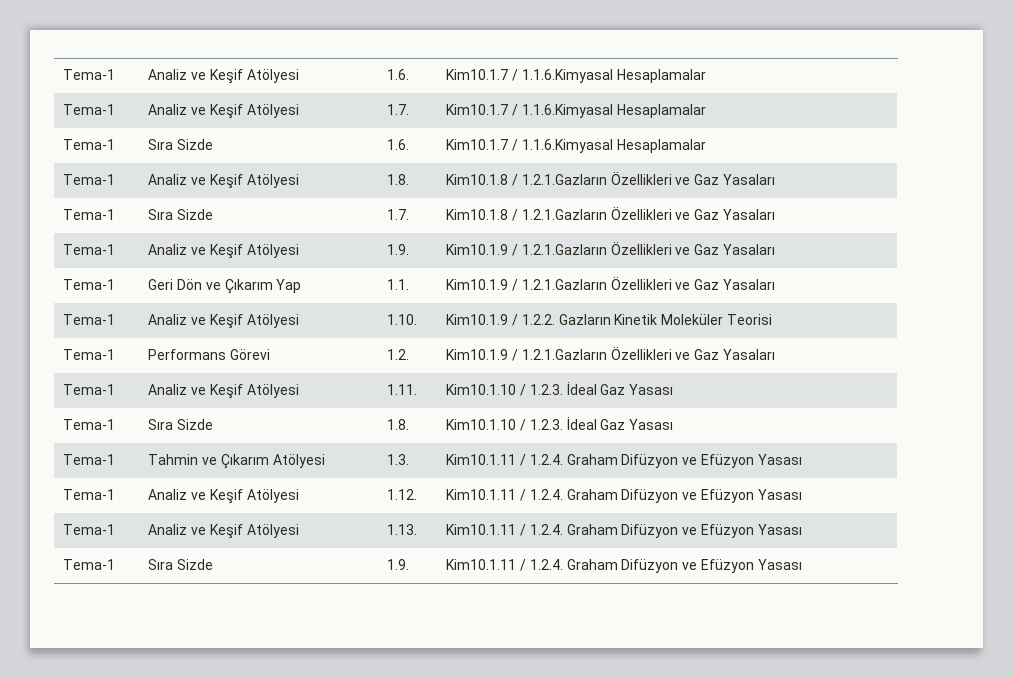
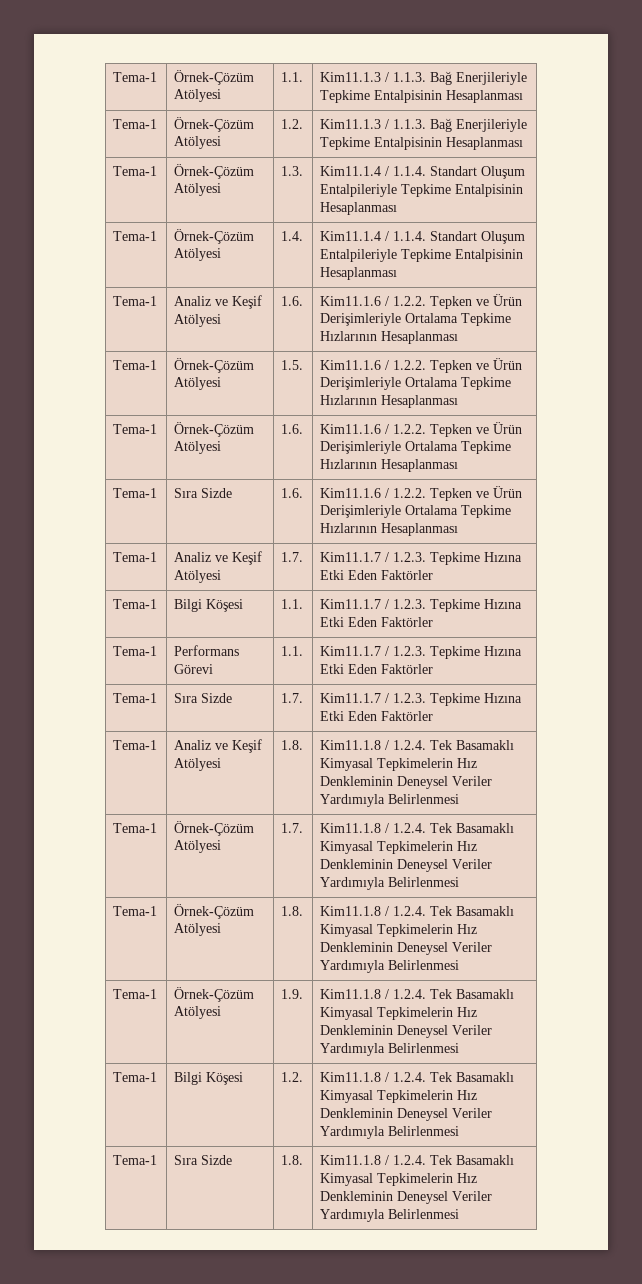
[63,69,116,80] Tema-1 -> [113,72,158,82] [174,70,255,85] [174,89,222,102] [281,72,304,82] [320,71,528,85] [320,90,524,103] [113,119,158,129] [174,117,255,132] [174,136,222,149] [281,119,304,129] [320,118,528,132] [320,137,524,150] [113,166,158,176] [174,164,255,179] [174,183,222,196] [281,166,304,176] [320,166,526,179] [320,184,524,197] [320,202,398,215] [113,231,158,241] [174,229,255,244] [174,248,222,261] [281,231,304,241] [320,231,526,244] [320,249,524,262] [320,267,398,280] [113,296,158,306] Tema-1 | Örnek-Çözüm Atölyesi | 1.1. | Kim11.1.3 / 1.1.3. Bağ Enerjileriyle Tepkime Entalpisinin Hesaplanması // Tema-1 | Örnek-Çözüm Atölyesi | 1.2. | Kim11.1.3 / 1.1.3. Bağ Enerjileriyle Tepkime Entalpisinin Hesaplanması // Tema-1 | Örnek-Çözüm Atölyesi | 1.3. | Kim11.1.4 / 1.1.4. Standart Oluşum Entalpileriyle Tepkime Entalpisinin Hesaplanması // Tema-1 | Örnek-Çözüm Atölyesi | 1.4. | Kim11.1.4 / 1.1.4. Standart Oluşum Entalpileriyle Tepkime Entalpisinin Hesaplanması // Tema-1
[446,69,706,83] Kim10.1.7 / 1.1.6.Kimyasal Hesaplamalar -> [320,294,523,309] [320,313,512,326] [320,331,459,344] [113,360,158,370] [174,358,255,373] [174,377,222,390] [281,360,304,370] [320,358,523,373] [320,377,512,390] [320,395,459,408] [113,424,158,434] [174,422,255,437] [174,441,222,454] [281,424,304,434] [320,422,523,437] [320,441,512,454] [320,459,459,472] [113,488,158,498] [174,488,233,498] [281,488,304,498] [320,486,523,501] [320,505,512,518] [320,523,459,536] Kim11.1.6 / 1.2.2. Tepken ve Ürün Derişimleriyle Ortalama Tepkime Hızlarının Hesaplanması // Tema-1 | Örnek-Çözüm Atölyesi | 1.5. | Kim11.1.6 / 1.2.2. Tepken ve Ürün Derişimleriyle Ortalama Tepkime Hızlarının Hesaplanması // Tema-1 | Örnek-Çözüm Atölyesi | 1.6. | Kim11.1.6 / 1.2.2. Tepken ve Ürün Derişimleriyle Ortalama Tepkime Hızlarının Hesaplanması // Tema-1 | Sıra Sizde | 1.6. | Kim11.1.6 / 1.2.2. Tepken ve Ürün Derişimleriyle Ortalama Tepkime Hızlarının Hesaplanması
[446,104,706,118] [63,139,116,150] [148,139,214,150] [387,139,410,150] [446,139,706,153] Kim10.1.7 / 1.1.6.Kimyasal Hesaplamalar // Tema-1 | Sıra Sizde | 1.6. | Kim10.1.7 / 1.1.6.Kimyasal Hesaplamalar -> [320,552,523,565] [320,570,434,580] [113,599,158,609] [174,599,244,612] [281,599,304,609] [320,599,523,612] [320,617,434,627] [113,646,158,656] [174,645,240,656] [174,664,214,674] [281,646,304,656] [320,646,523,659] [320,664,434,674] [113,693,158,703] [174,693,233,703] [281,693,304,703] [320,693,523,706] [320,711,434,721] Kim11.1.7 / 1.2.3. Tepkime Hızına Etki Eden Faktörler // Tema-1 | Bilgi Köşesi | 1.1. | Kim11.1.7 / 1.2.3. Tepkime Hızına Etki Eden Faktörler // Tema-1 | Performans Görevi | 1.1. | Kim11.1.7 / 1.2.3. Tepkime Hızına Etki Eden Faktörler // Tema-1 | Sıra Sizde | 1.7. | Kim11.1.7 / 1.2.3. Tepkime Hızına Etki Eden Faktörler
[446,171,775,186] [63,209,116,220] [148,209,214,220] [387,209,410,220] [446,206,775,221] [63,244,116,255] [148,244,299,259] [387,244,410,255] [446,241,775,256] [63,279,116,290] [148,279,302,294] [387,279,410,290] [446,276,775,291] [63,314,116,325] [148,314,299,329] [387,314,418,325] [446,314,772,326] [63,349,116,360] [148,349,271,360] [387,349,410,360] [446,346,775,361] [63,384,116,395] [148,384,299,399] [387,384,418,395] [446,381,674,396] [63,419,116,430] [148,419,214,430] [387,419,410,430] [446,416,674,431] [63,454,116,465] [148,454,325,469] [387,454,410,465] [446,454,802,468] [63,489,116,500] [148,489,299,504] [387,489,418,500] [446,489,802,503] [63,524,116,535] [148,524,299,539] [387,524,418,535] [446,524,802,538] [63,559,116,570] [148,559,214,570] [387,559,410,570] [446,559,802,573] Kim10.1.8 / 1.2.1.Gazların Özellikleri ve Gaz Yasaları // Tema-1 | Sıra Sizde | 1.7. | Kim10.1.8 / 1.2.1.Gazların Özellikleri ve Gaz Yasaları // Tema-1 | Analiz ve Keşif Atölyesi | 1.9. | Kim10.1.9 / 1.2.1.Gazların Özellikleri ve Gaz Yasaları // Tema-1 | Geri Dön ve Çıkarım Yap | 1.1. | Kim10.1.9 / 1.2.1.Gazların Özellikleri ve Gaz Yasaları // Tema-1 | Analiz ve Keşif Atölyesi | 1.10. | Kim10.1.9 / 1.2.2. Gazların Kinetik Moleküler Teorisi // Tema-1 | Performans Görevi | 1.2. | Kim10.1.9 / 1.2.1.Gazların Özellikleri ve Gaz Yasaları // Tema-1 | Analiz ve Keşif Atölyesi | 1.11. | Kim10.1.10 / 1.2.3. İdeal Gaz Yasası // Tema-1 | Sıra Sizde | 1.8. | Kim10.1.10 / 1.2.3. İdeal Gaz Yasası // Tema-1 | Tahmin ve Çıkarım Atölyesi | 1.3. | Kim10.1.11 / 1.2.4. Graham Difüzyon ve Efüzyon Yasası // Tema-1 | Analiz ve Keşif Atölyesi | 1.12. | Kim10.1.11 / 1.2.4. Graham Difüzyon ve Efüzyon Yasası // Tema-1 | Analiz ve Keşif Atölyesi | 1.13. | Kim10.1.11 / 1.2.4. Graham Difüzyon ve Efüzyon Yasası // Tema-1 | Sıra Sizde | 1.9. | Kim10.1.11 / 1.2.4. Graham Difüzyon ve Efüzyon Yasası -> [320,740,515,750] [320,758,478,771] [320,776,493,789] [320,794,460,807] [113,823,158,833] [174,821,255,836] [174,840,222,853] [281,823,304,833] [320,823,515,833] [320,841,478,854] [320,859,493,872] [320,877,460,890] [113,906,158,916] [174,904,255,919] [174,923,222,936] [281,906,304,916] [320,906,515,916] [320,924,478,937] [320,942,493,955] [320,960,460,973] [113,989,158,999] [174,987,255,1002] [174,1006,222,1019] [281,989,304,999] [320,989,515,999] [320,1007,478,1020] [320,1025,493,1038] [320,1043,460,1056] [113,1072,158,1082] [174,1072,244,1085] [281,1072,304,1082] [320,1072,515,1082] [320,1090,478,1103] [320,1108,493,1121] [320,1126,460,1139] [113,1155,158,1165] [174,1155,233,1165] [281,1155,304,1165] [320,1155,515,1165] [320,1173,478,1186] [320,1191,493,1204] [320,1209,460,1222] Kim11.1.8 / 1.2.4. Tek Basamaklı Kimyasal Tepkimelerin Hız Denkleminin Deneysel Veriler Yardımıyla Belirlenmesi // Tema-1 | Örnek-Çözüm Atölyesi | 1.7. | Kim11.1.8 / 1.2.4. Tek Basamaklı Kimyasal Tepkimelerin Hız Denkleminin Deneysel Veriler Yardımıyla Belirlenmesi // Tema-1 | Örnek-Çözüm Atölyesi | 1.8. | Kim11.1.8 / 1.2.4. Tek Basamaklı Kimyasal Tepkimelerin Hız Denkleminin Deneysel Veriler Yardımıyla Belirlenmesi // Tema-1 | Örnek-Çözüm Atölyesi | 1.9. | Kim11.1.8 / 1.2.4. Tek Basamaklı Kimyasal Tepkimelerin Hız Denkleminin Deneysel Veriler Yardımıyla Belirlenmesi // Tema-1 | Bilgi Köşesi | 1.2. | Kim11.1.8 / 1.2.4. Tek Basamaklı Kimyasal Tepkimelerin Hız Denkleminin Deneysel Veriler Yardımıyla Belirlenmesi // Tema-1 | Sıra Sizde | 1.8. | Kim11.1.8 / 1.2.4. Tek Basamaklı Kimyasal Tepkimelerin Hız Denkleminin Deneysel Veriler Yardımıyla Belirlenmesi

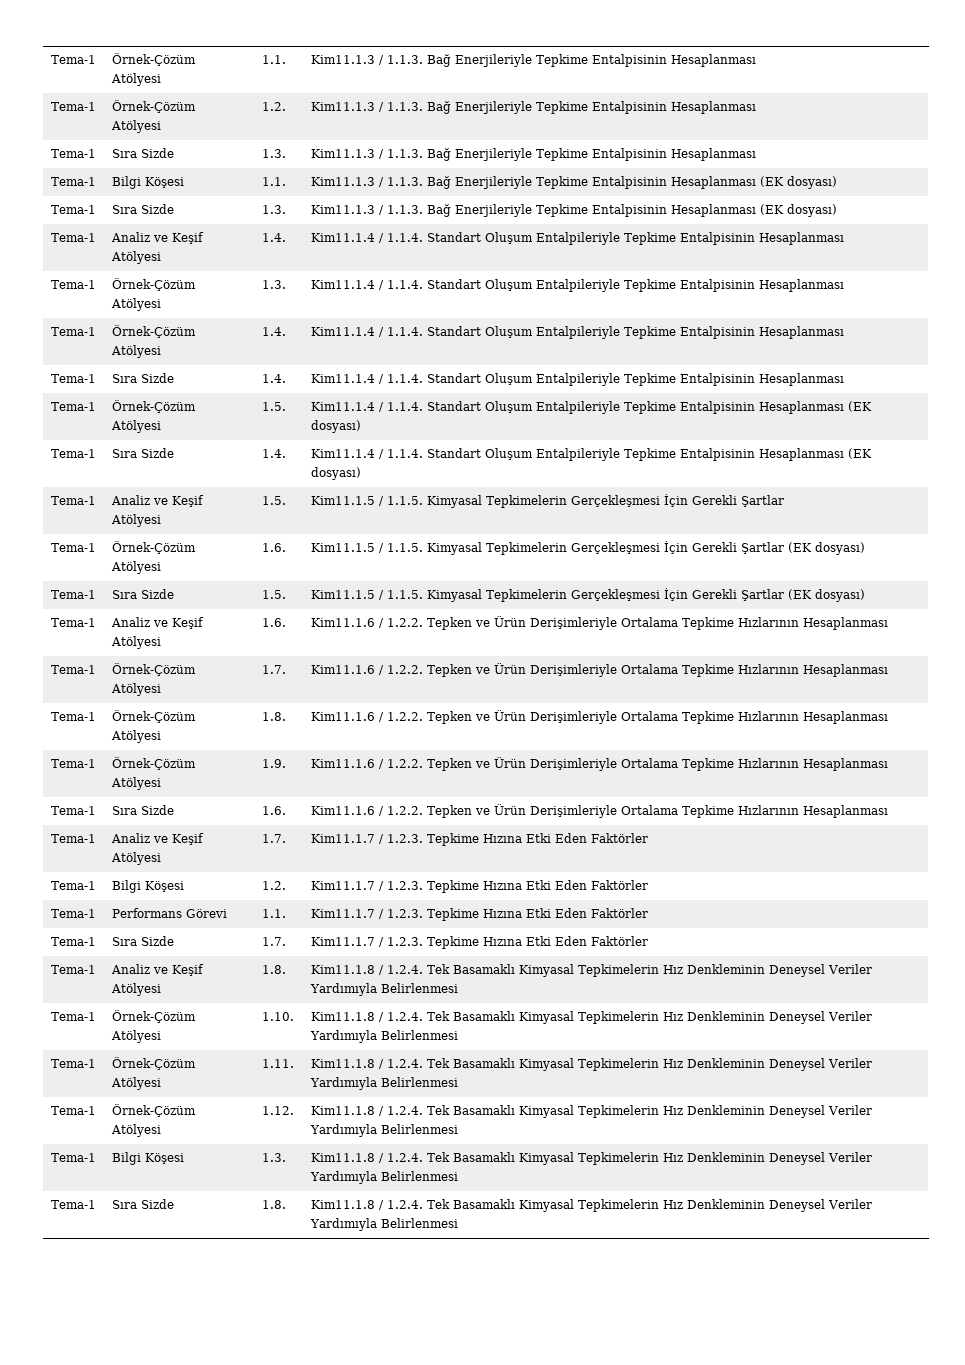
(524, 143) none -> [50,149,96,158] [111,148,174,158] [261,149,286,158] [310,148,756,161] [50,177,96,186] [111,176,184,189] [261,177,286,186] [310,176,837,189] [50,205,96,214] [111,204,174,214] [261,205,286,214] [310,204,837,217] [50,233,96,242] [110,232,204,244] [110,251,161,264] [261,233,286,242] [310,232,844,245] // Tema-1 | Sıra Sizde | 1.3. | Kim11.1.3 / 1.1.3. Bağ Enerjileriyle Tepkime Entalpisinin Hesaplanması // Tema-1 | Bilgi Köşesi | 1.1. | Kim11.1.3 / 1.1.3. Bağ Enerjileriyle Tepkime Entalpisinin Hesaplanması (EK dosyası) // Tema-1 | Sıra Sizde | 1.3. | Kim11.1.3 / 1.1.3. Bağ Enerjileriyle Tepkime Entalpisinin Hesaplanması (EK dosyası) // Tema-1 | Analiz ve Keşif Atölyesi | 1.4. | Kim11.1.4 / 1.1.4. Standart Oluşum Entalpileriyle Tepkime Entalpisinin Hesaplanması
(398, 273) none -> [50,374,96,383] [111,373,174,383] [261,374,286,383] [310,373,844,386] [50,402,96,411] [111,400,196,413] [110,420,161,433] [261,402,286,411] [310,401,872,414] [310,420,361,433] [50,449,96,458] [111,448,174,458] [261,449,286,458] [310,448,872,461] [310,467,361,480] [50,496,96,505] [110,495,204,507] [110,514,161,527] [261,496,286,505] [310,494,784,508] [50,543,96,552] [111,541,196,554] [110,561,161,574] [261,543,286,552] [310,541,865,555] [50,590,96,599] [111,589,174,599] [261,590,286,599] [310,588,865,602] // Tema-1 | Sıra Sizde | 1.4. | Kim11.1.4 / 1.1.4. Standart Oluşum Entalpileriyle Tepkime Entalpisinin Hesaplanması // Tema-1 | Örnek-Çözüm Atölyesi | 1.5. | Kim11.1.4 / 1.1.4. Standart Oluşum Entalpileriyle Tepkime Entalpisinin Hesaplanması (EK dosyası) // Tema-1 | Sıra Sizde | 1.4. | Kim11.1.4 / 1.1.4. Standart Oluşum Entalpileriyle Tepkime Entalpisinin Hesaplanması (EK dosyası) // Tema-1 | Analiz ve Keşif Atölyesi | 1.5. | Kim11.1.5 / 1.1.5. Kimyasal Tepkimelerin Gerçekleşmesi İçin Gerekli Şartlar // Tema-1 | Örnek-Çözüm Atölyesi | 1.6. | Kim11.1.5 / 1.1.5. Kimyasal Tepkimelerin Gerçekleşmesi İçin Gerekli Şartlar (EK dosyası) // Tema-1 | Sıra Sizde | 1.5. | Kim11.1.5 / 1.1.5. Kimyasal Tepkimelerin Gerçekleşmesi İçin Gerekli Şartlar (EK dosyası)
[281,360,304,370] 1.5. -> [261,665,286,674] 1.7.
[281,424,304,434] 1.6. -> [261,712,286,721] [310,710,888,724] [50,759,96,768] [111,757,196,770] [110,777,161,790] [261,759,286,768] 1.8. | Kim11.1.6 / 1.2.2. Tepken ve Ürün Derişimleriyle Ortalama Tepkime Hızlarının Hesaplanması // Tema-1 | Örnek-Çözüm Atölyesi | 1.9.
[281,599,304,609] 1.1. -> [261,881,286,890] 1.2.
[281,823,304,833] 1.7. -> [261,1012,294,1021] 1.10.
[281,906,304,916] 1.8. -> [261,1059,294,1068] 1.11.
[281,989,304,999] 1.9. -> [261,1106,294,1115] 1.12.
[281,1072,304,1082] 1.2. -> [261,1153,286,1162] 1.3.

